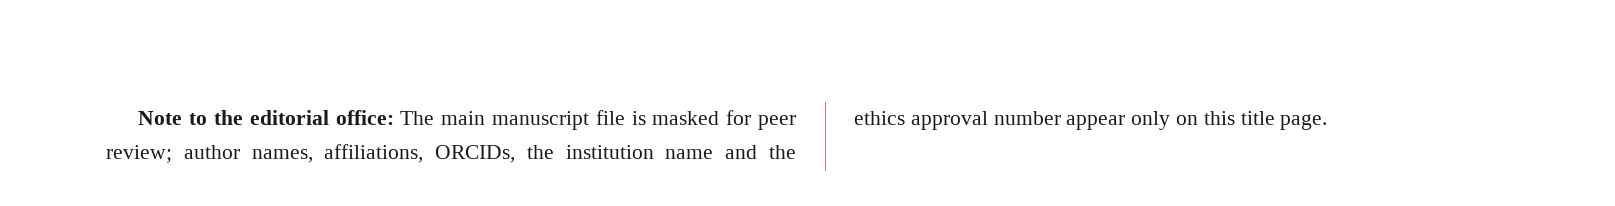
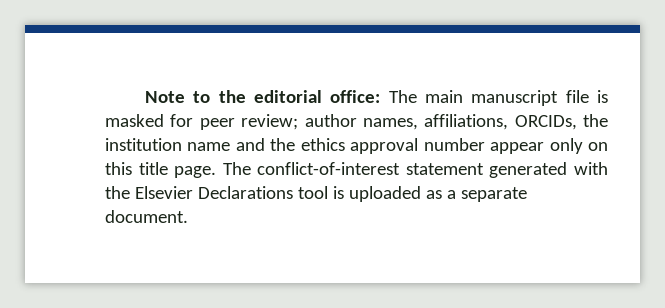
(1328, 122) none -> [222,162,608,178] [105,186,527,202] [105,210,188,223] The conflict-of-interest statement generated with the Elsevier Declarations tool is uploaded as a separate document.

